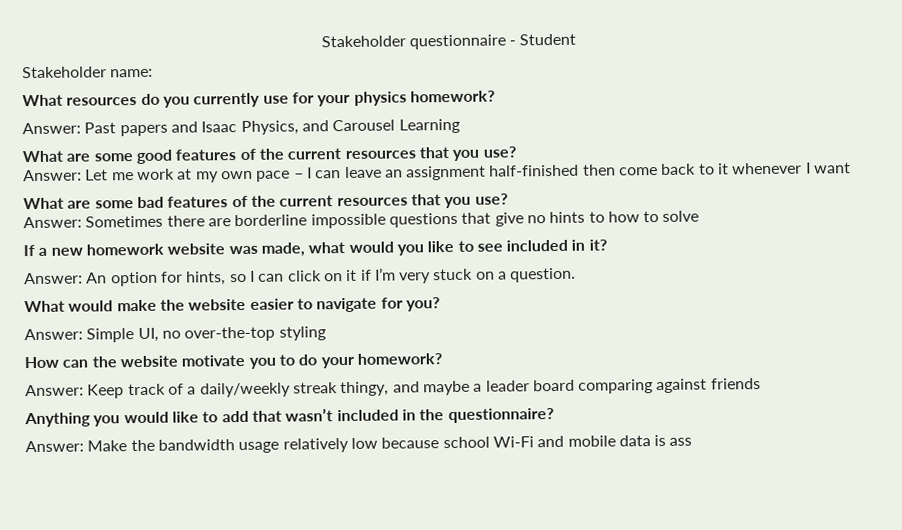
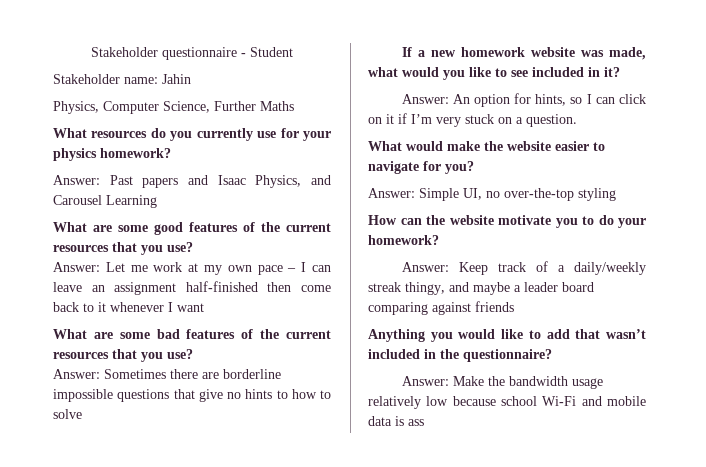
(154, 73) none -> [162,74,191,84] [53,101,294,114] Jahin // Physics, Computer Science, Further Maths

